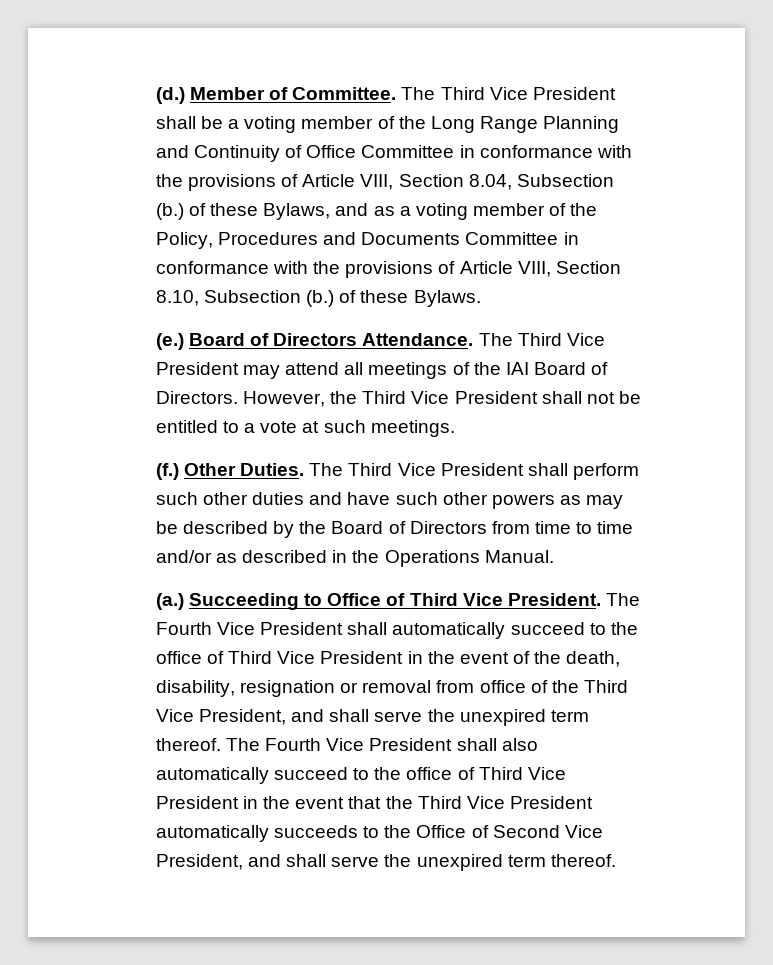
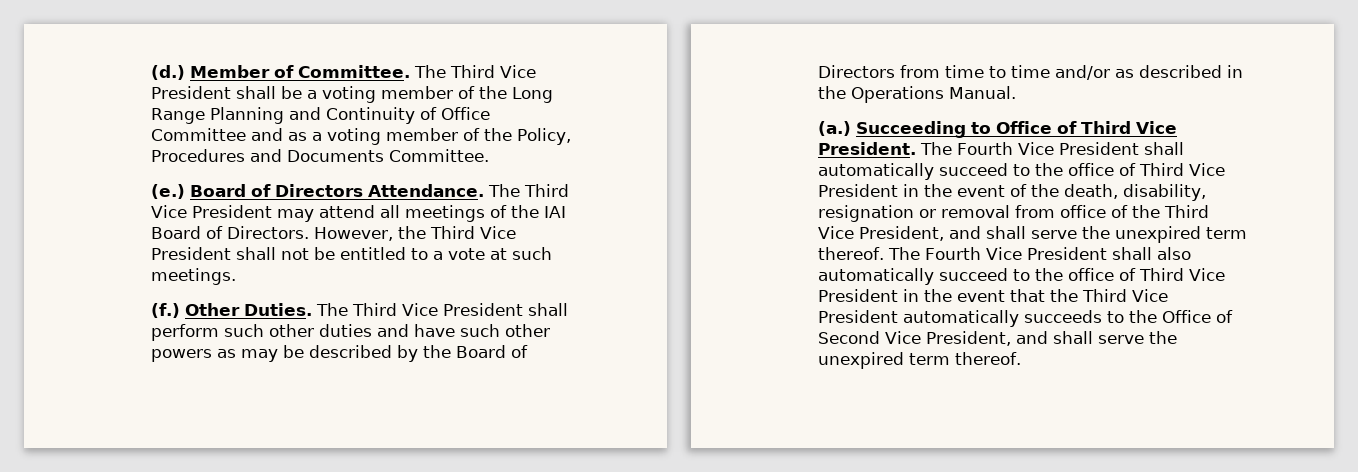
[459,145,632,158] [155,174,614,191] [155,203,331,220] in conformance with the provisions of Article VIII, Section 8.04, Subsection (b.) of these Bylaws, -> (246, 134) none
[465,232,579,245] [155,261,621,278] [155,290,481,307] Committee in conformance with the provisions of Article VIII, Section 8.10, Subsection (b.) of these Bylaws. -> [388,149,489,162] Committee.

